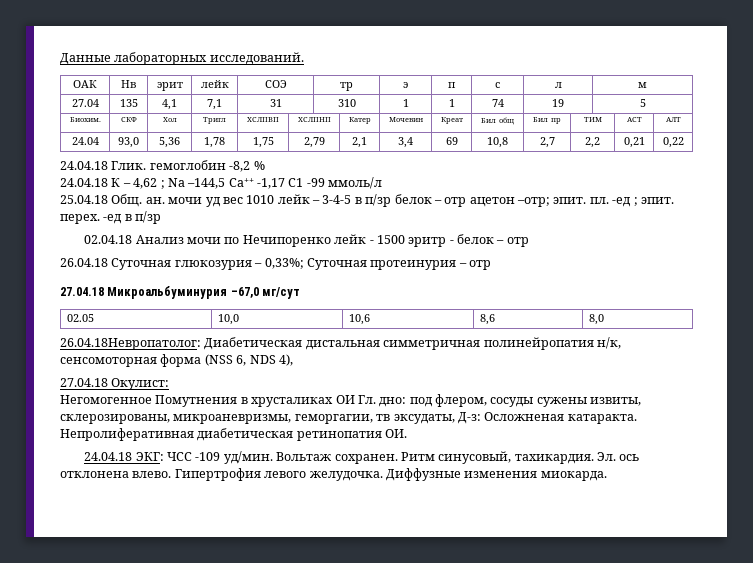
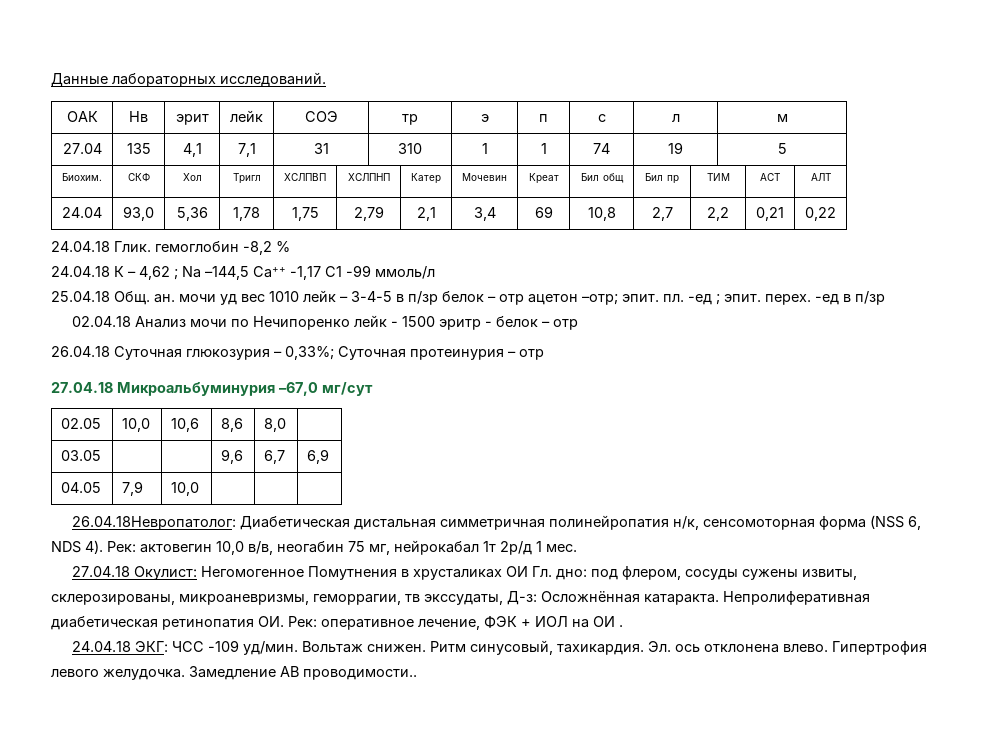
(605, 319) none -> [61,450,102,461] [221,449,244,464] [264,450,286,464] [307,449,330,464] [61,482,102,493] [122,481,144,496] [171,482,200,496] | // 03.05 | | | 9,6 | 6,7 | 6,9 // 04.05 | 7,9 | 10,0 | | |
[278,354,293,366] 4), -> [85,540,577,555] 4). Рек: актовегин 10,0 в/в, неогабин 75 мг, нейрокабал 1т 2р/д 1 мес.
(170, 384) // -> (198, 573) none
[294,412,565,424] геморгагии, тв эксудаты, Д-з: Осложненая -> [313,591,640,605] геморрагии, тв экссудаты, Д-з: Осложнённая
(408, 433) none -> [288,616,623,630] Рек: оперативное лечение, ФЭК + ИОЛ на ОИ .
[334,454,398,464] сохранен. -> [367,644,427,652] снижен.
[385,468,607,481] Диффузные изменения миокарда. -> [189,666,417,680] Замедление АВ проводимости..

